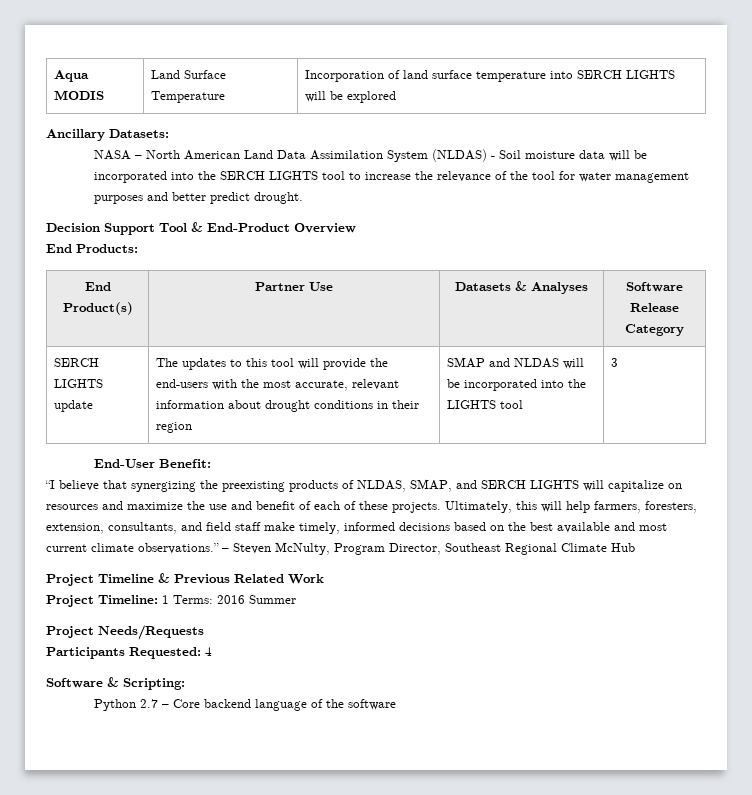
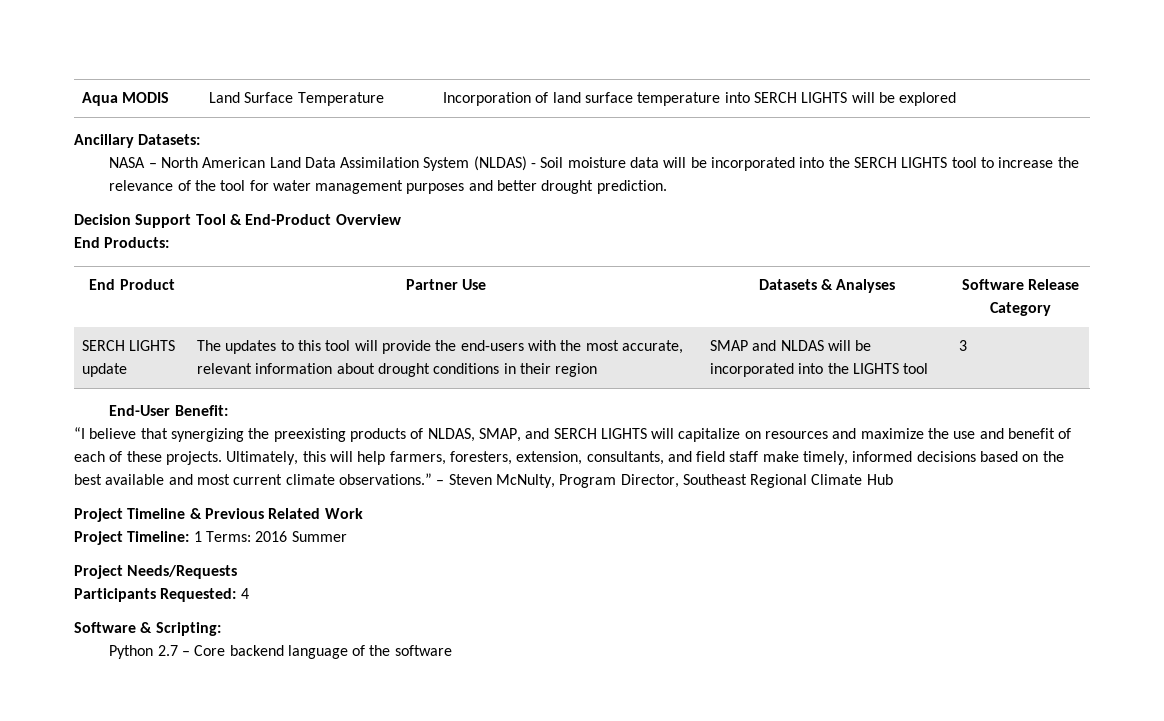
[209,192,303,204] predict drought. -> [541,180,667,194] drought prediction.
[62,302,133,315] Product(s) -> [119,279,175,290] Product

